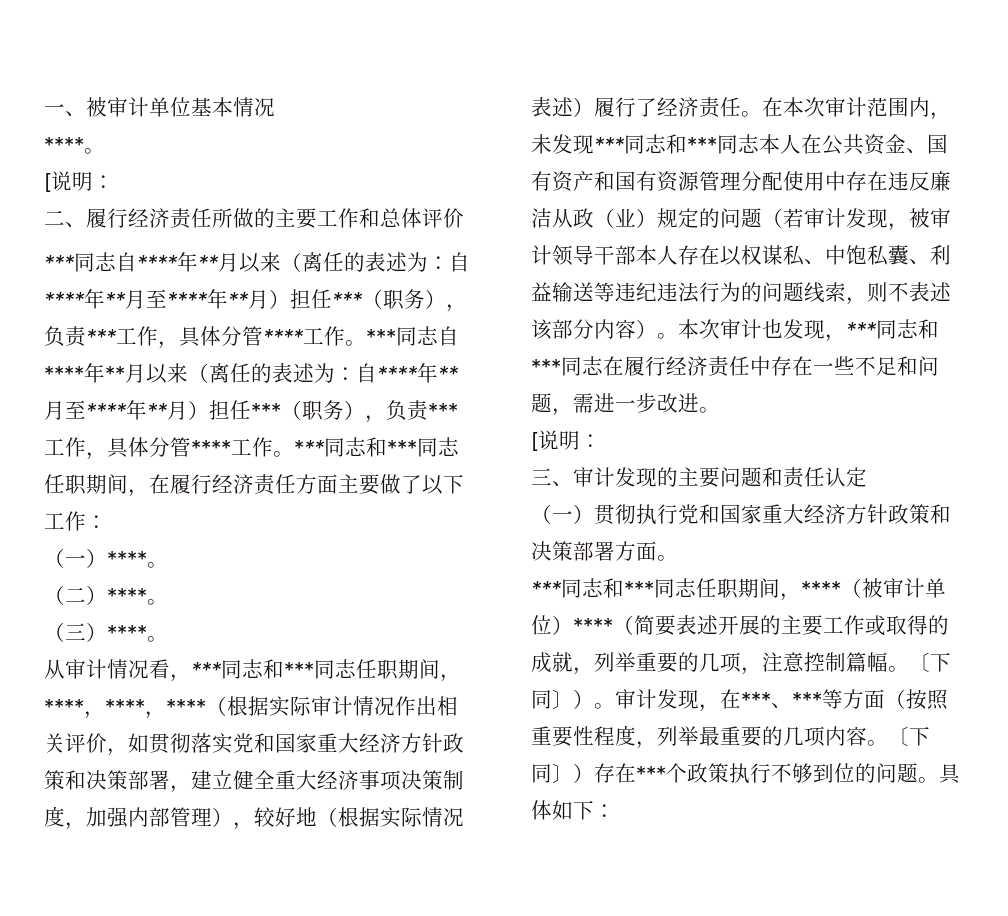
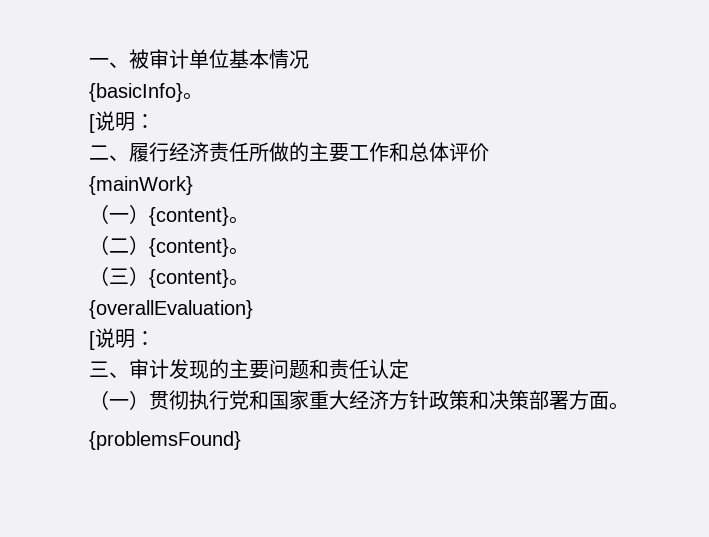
[44,137,84,152] **** -> [89,83,183,102] {basicInfo}
[44,252,470,273] [44,289,467,312] [44,326,459,349] [44,363,459,384] [44,400,458,423] [44,437,459,460] [44,474,464,497] [44,511,107,531] [44,548,147,568] ***同志自****年**月以来（离任的表述为：自****年**月至****年**月）担任***（职务），负责***工作，具体分管****工作。***同志自****年**月以来（离任的表述为：自****年**月至****年**月）担任***（职务），负责***工作，具体分管****工作。***同志和***同志任职期间，在履行经济责任方面主要做了以下工作： // （一）**** -> [89,176,193,195] [89,204,229,226] {mainWork} // （一）{content}
[107,588,147,603] **** -> [149,238,229,257] {content}
[107,625,168,642] [44,659,461,682] [44,696,458,719] [44,733,464,756] [44,770,464,793] [44,806,464,830] [531,97,951,120] [531,134,948,155] [531,171,951,192] [531,208,951,231] [531,245,951,266] [531,282,951,305] [531,319,939,342] [531,356,939,377] [531,393,720,416] ****。 // 从审计情况看，***同志和***同志任职期间，****，****，****（根据实际审计情况作出相关评价，如贯彻落实党和国家重大经济方针政策和决策部署，建立健全重大经济事项决策制度，加强内部管理），较好地（根据实际情况表述）履行了经济责任。在本次审计范围内，未发现***同志和***同志本人在公共资金、国有资产和国有资源管理分配使用中存在违反廉洁从政（业）规定的问题（若审计发现，被审计领导干部本人存在以权谋私、中饱私囊、利益输送等违纪违法行为的问题线索，则不表述该部分内容）。本次审计也发现，***同志和***同志在履行经济责任中存在一些不足和问题，需进一步改进。 -> [149,269,249,288] [89,300,253,319] {content}。 // {overallEvaluation}
[531,578,946,601] [531,615,949,636] [531,652,951,675] [531,689,948,712] [531,725,930,749] [531,763,961,784] [531,800,615,820] ***同志和***同志任职期间，****（被审计单位）****（简要表述开展的主要工作或取得的成就，列举重要的几项，注意控制篇幅。〔下同〕）。审计发现，在***、***等方面（按照重要性程度，列举最重要的几项内容。〔下同〕）存在***个政策执行不够到位的问题。具体如下： -> [89,431,241,450] {problemsFound}

